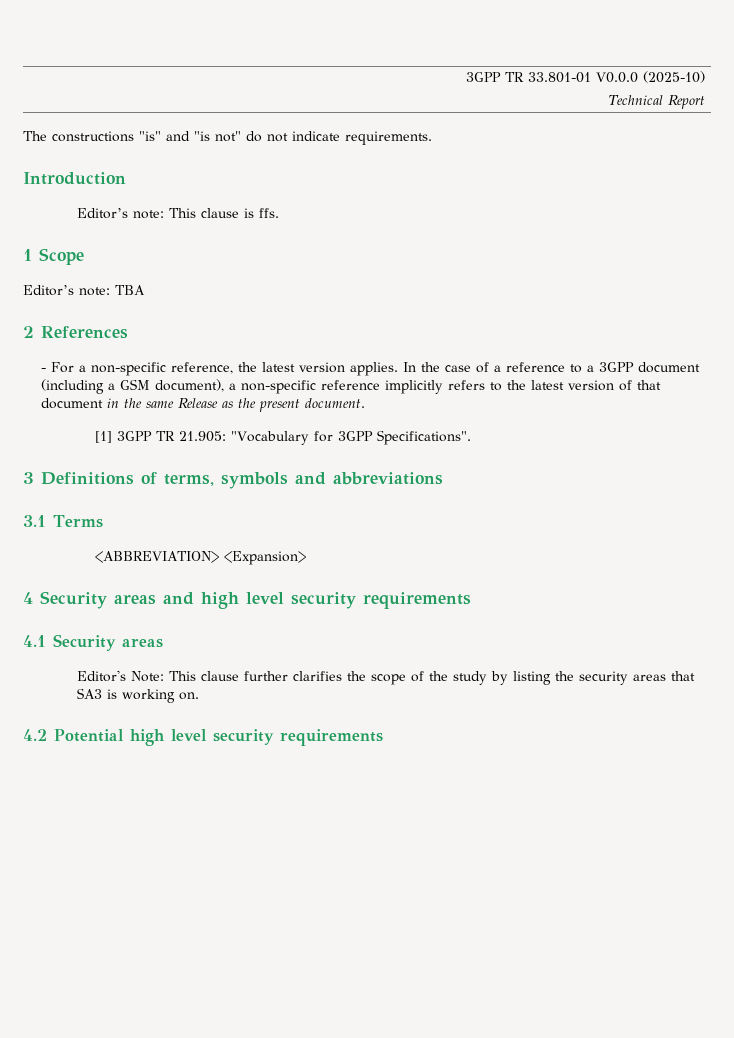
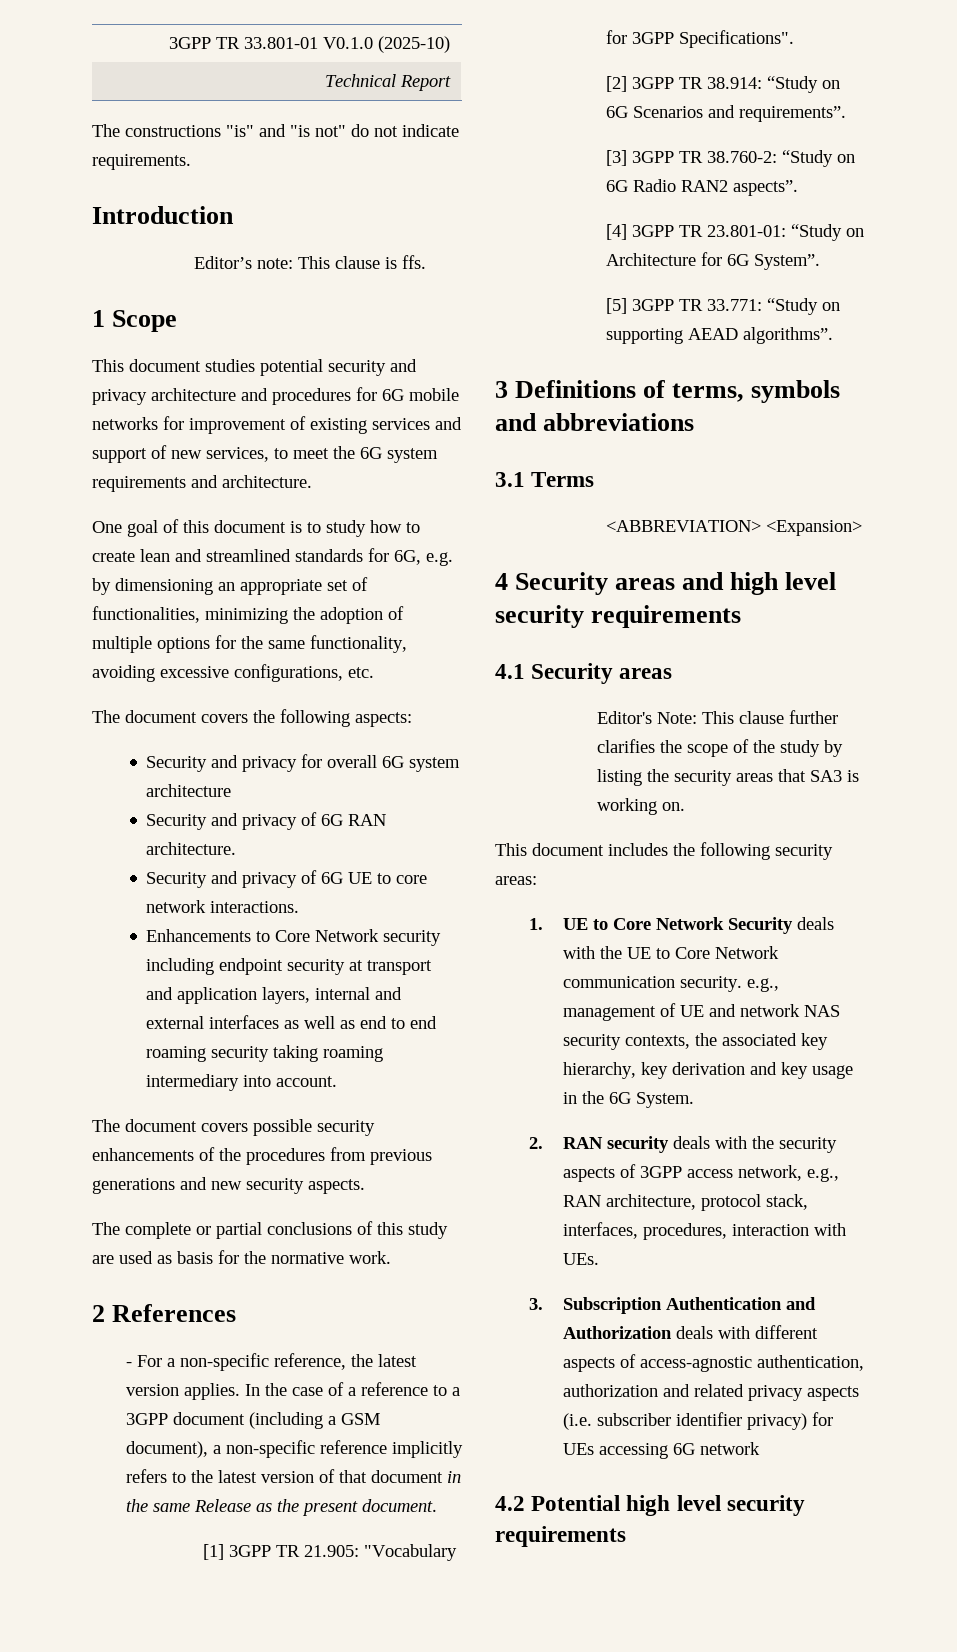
[595,72,638,83] V0.0.0 -> [323,37,374,49] V0.1.0
[23,285,145,296] Editor’s note: TBA -> [92,359,417,376] [92,387,459,405] [92,416,462,434] [92,445,438,463] [92,475,312,492] [92,519,420,537] [92,548,453,566] [92,577,368,595] [92,606,404,624] [92,635,407,653] [92,664,374,682] [92,709,412,727] [146,754,461,772] [146,784,232,797] [146,812,387,830] [146,842,237,855] [146,870,428,888] [146,900,300,913] [146,929,442,946] [146,958,433,975] [146,987,403,1004] [146,1015,438,1029] [146,1045,384,1062] [146,1074,338,1091] [92,1119,375,1136] [92,1147,432,1165] [92,1177,365,1194] [92,1221,448,1239] [92,1250,391,1264] This document studies potential security and privacy architecture and procedures for 6G mobile networks for improvement of existing services and support of new services, to meet the 6G system requirements and architecture. // One goal of this document is to study how to create lean and streamlined standards for 6G, e.g. by dimensioning an appropriate set of functionalities, minimizing the adoption of multiple options for the same functionality, avoiding excessive configurations, etc. // The document covers the following aspects: // Security and privacy for overall 6G system architecture // Security and privacy of 6G RAN architecture. // Security and privacy of 6G UE to core network interactions. // Enhancements to Core Network security including endpoint security at transport and application layers, internal and external interfaces as well as end to end roaming security taking roaming intermediary into account. // The document covers possible security enhancements of the procedures from previous generations and new security aspects. // The complete or partial conclusions of this study are used as basis for the normative work.
(471, 437) none -> [606,76,840,93] [606,105,846,122] [606,150,855,167] [606,179,798,196] [606,224,864,241] [606,252,820,270] [606,298,840,315] [606,327,833,344] // [2] 3GPP TR 38.914: “Study on 6G Scenarios and requirements”. // [3] 3GPP TR 38.760-2: “Study on 6G Radio RAN2 aspects”. // [4] 3GPP TR 23.801-01: “Study on Architecture for 6G System”. // [5] 3GPP TR 33.771: “Study on supporting AEAD algorithms”.
(199, 696) none -> [495,842,833,860] [495,876,537,885] [528,917,834,934] [562,946,779,959] [562,976,779,992] [562,1003,840,1021] [562,1033,828,1050] [562,1062,853,1079] [562,1091,694,1108] [528,1136,837,1153] [562,1164,839,1182] [562,1194,808,1211] [562,1222,846,1240] [562,1253,599,1265] [528,1297,816,1314] [562,1325,818,1339] [562,1354,864,1372] [562,1384,859,1401] [562,1412,833,1430] [562,1442,760,1459] // This document includes the following security areas: // 1. UE to Core Network Security deals with the UE to Core Network communication security. e.g., management of UE and network NAS security contexts, the associated key hierarchy, key derivation and key usage in the 6G System. // 2. RAN security deals with the security aspects of 3GPP access network, e.g., RAN architecture, protocol stack, interfaces, procedures, interaction with UEs. // 3. Subscription Authentication and Authorization deals with different aspects of access-agnostic authentication, authorization and related privacy aspects (i.e. subscriber identifier privacy) for UEs accessing 6G network

